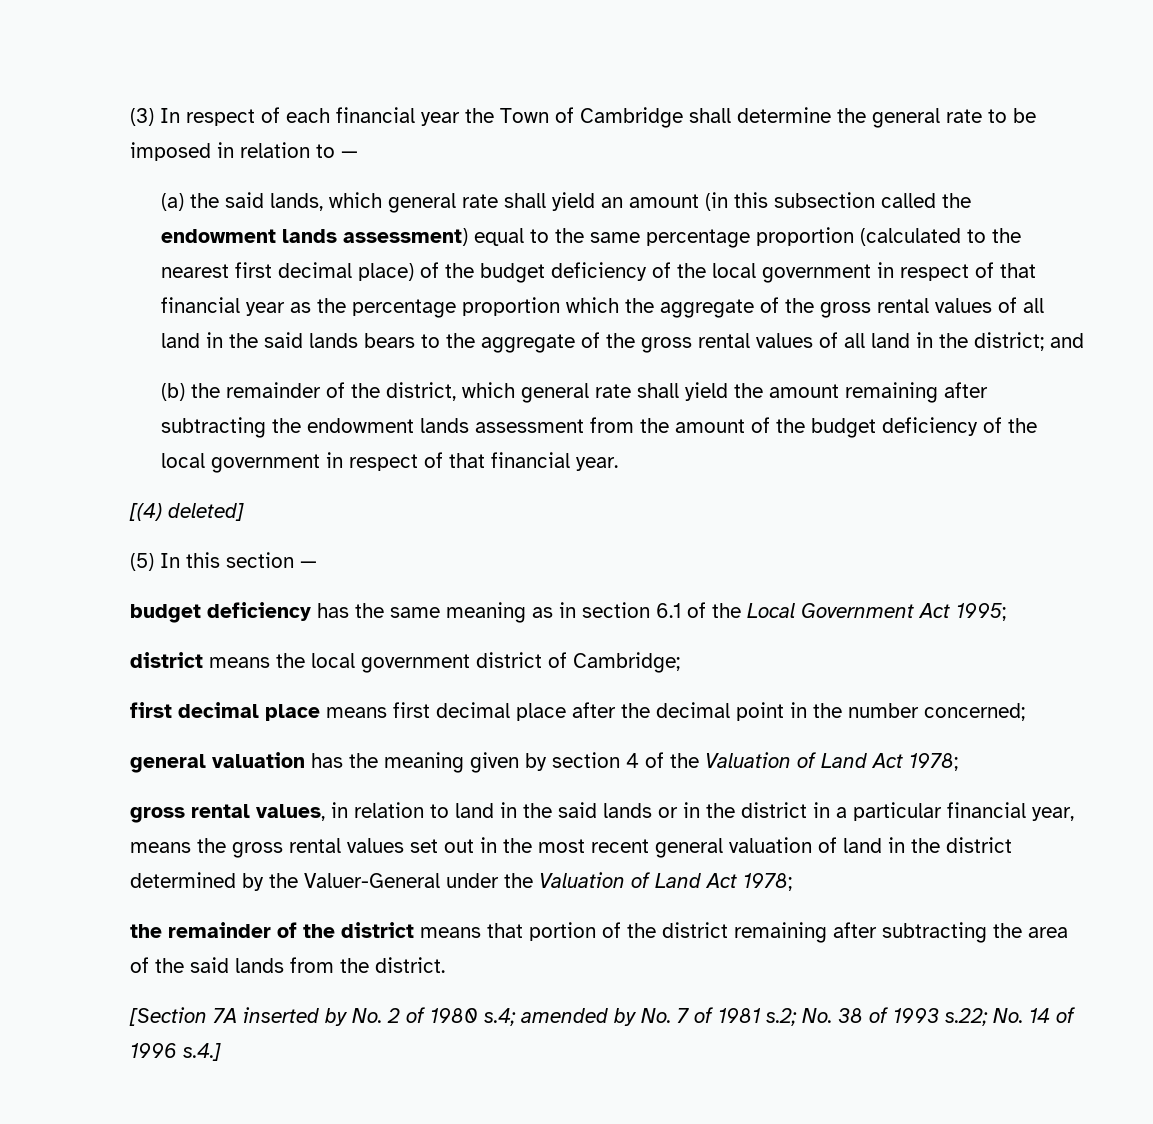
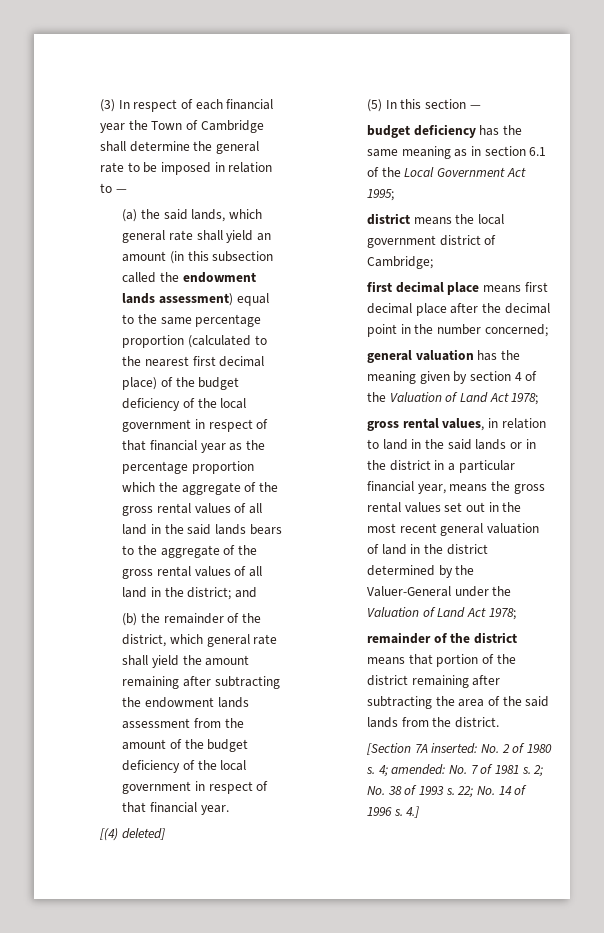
[129,924,162,938] the -> (516, 614) none
[242,1007,348,1026] inserted by -> [431,743,478,754] inserted:
[483,1008,637,1026] s.4; amended by -> [366,764,446,777] s. 4; amended:
[765,1008,797,1026] s.2; -> [521,765,544,777] s. 2;
[944,1008,988,1026] s.22; -> [445,786,474,798] s. 22;
[182,1043,221,1061] s.4.] -> [393,806,420,818] s. 4.]

